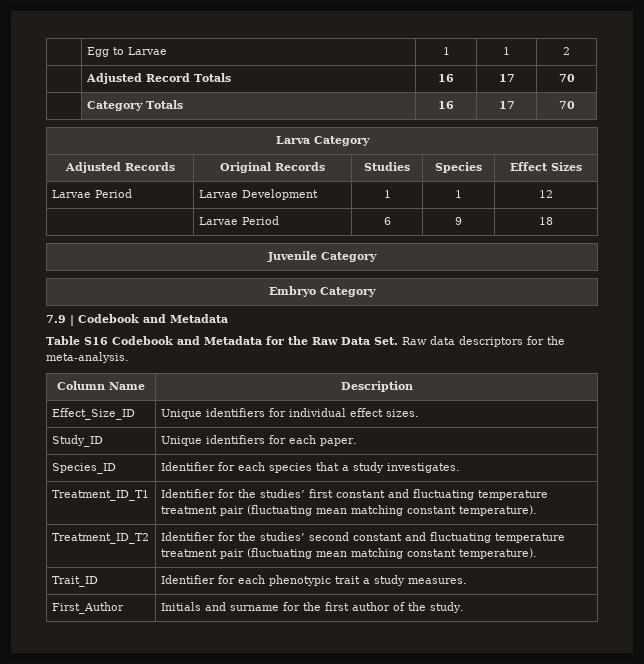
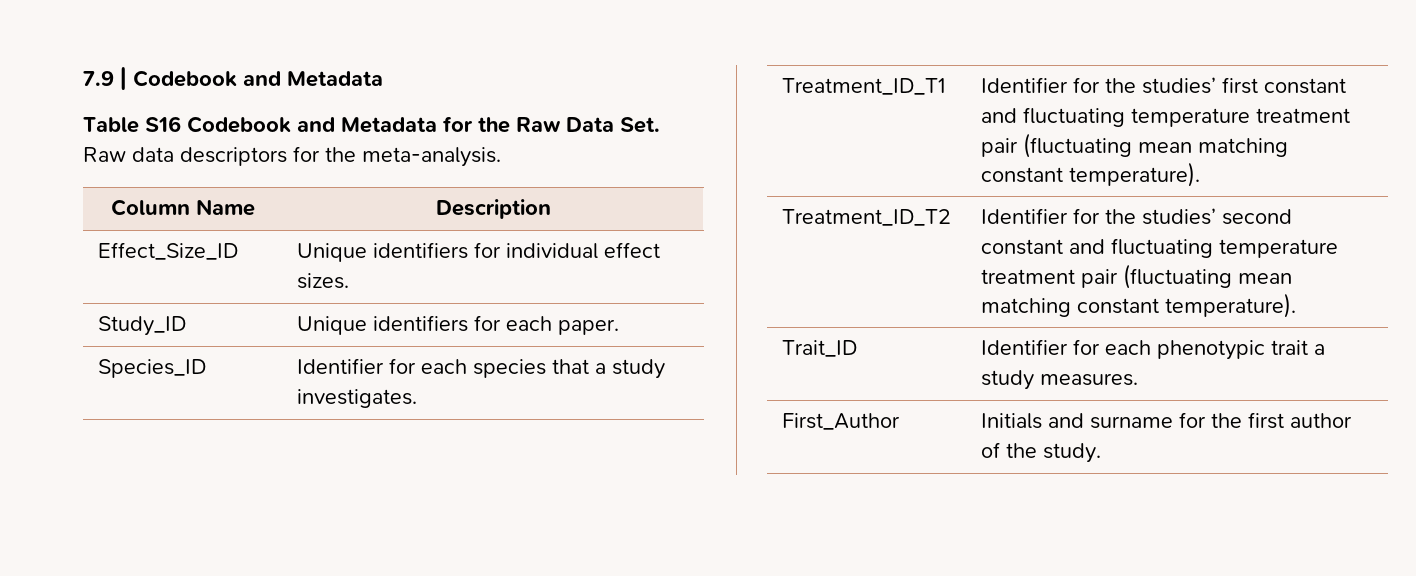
[86,47,167,57] [442,47,450,55] [503,47,510,55] [563,47,570,55] [85,73,231,84] [438,74,454,82] [498,74,515,82] [558,74,575,82] [86,100,183,111] [438,101,454,109] [498,101,515,109] [558,101,575,109] [275,136,370,146] [64,162,175,173] [220,162,325,173] [364,162,410,171] [435,162,482,173] [510,162,582,171] [51,189,132,198] [198,189,318,200] [383,190,391,198] [455,190,462,198] [539,190,553,198] [198,216,279,225] [383,217,391,225] [455,217,462,225] [539,217,553,225] [267,251,377,262] [269,286,376,297] | Egg to Larvae | 1 | 1 | 2 // | Adjusted Record Totals | 16 | 17 | 70 // | Category Totals | 16 | 17 | 70 // Larva Category // Adjusted Records | Original Records | Studies | Species | Effect Sizes // Larvae Period | Larvae Development | 1 | 1 | 12 // | Larvae Period | 6 | 9 | 18 // Juvenile Category // Embryo Category // -> (83, 78) none

